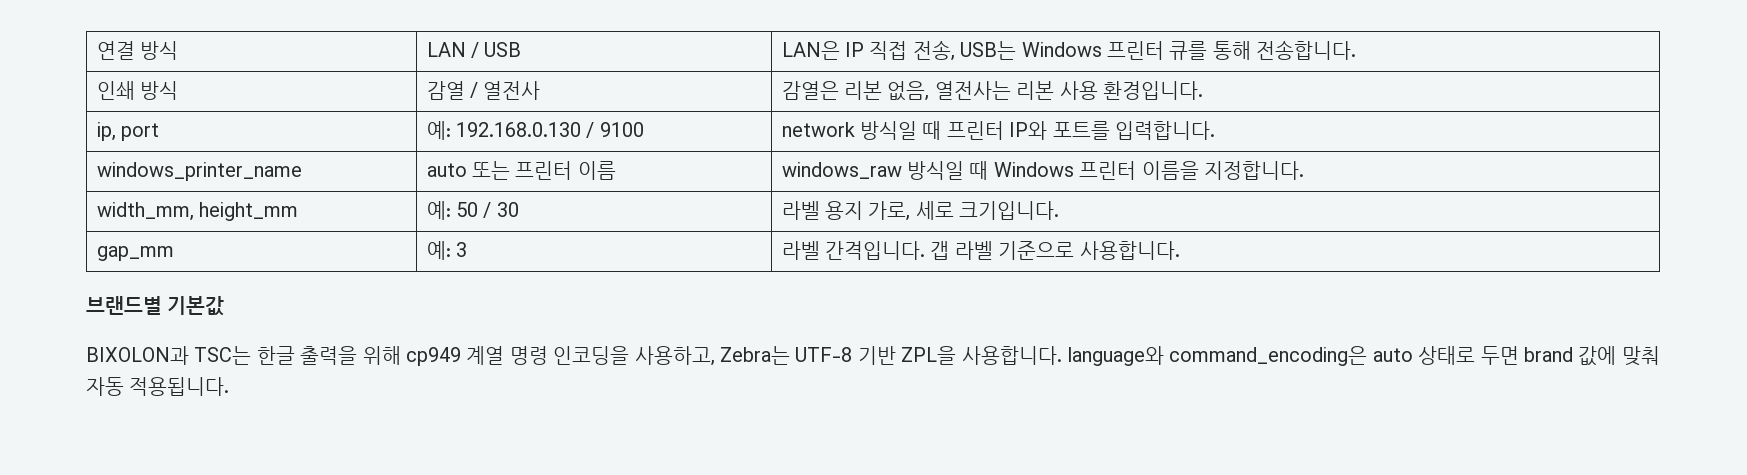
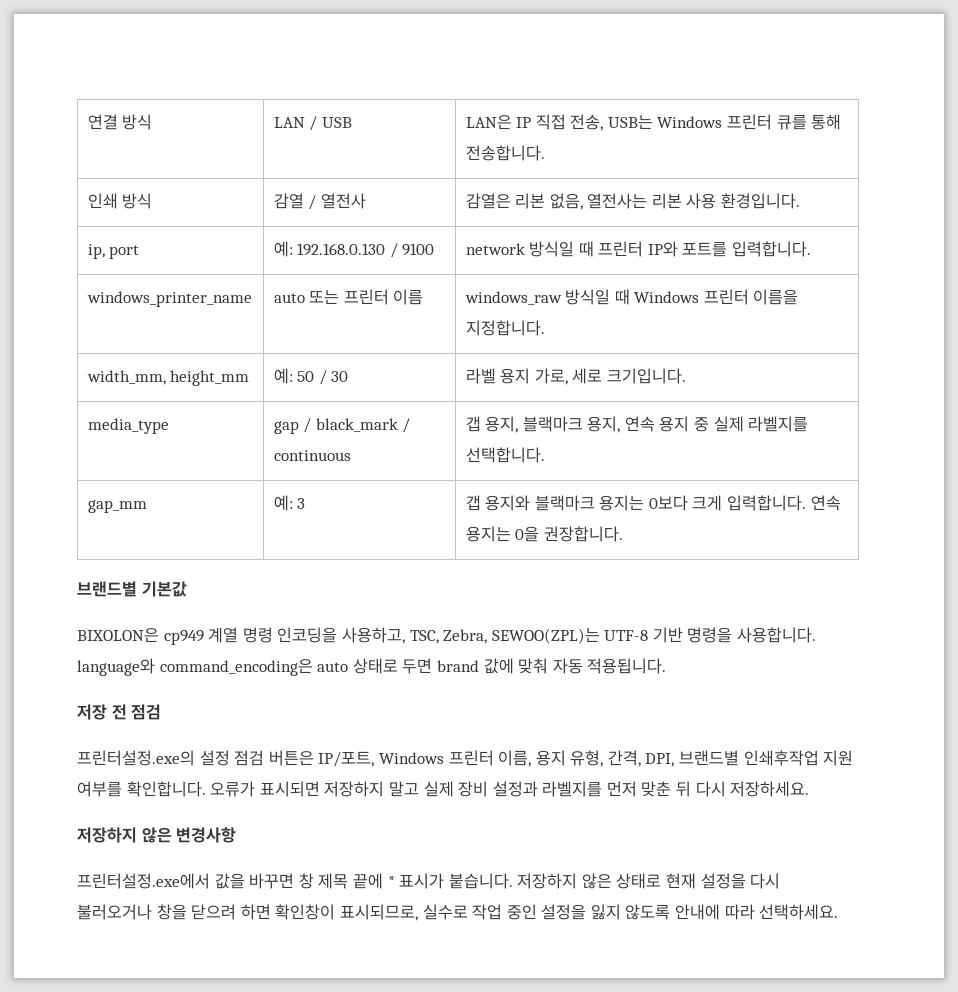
[96,246,174,261] [426,241,468,260] [781,241,1180,260] [86,296,225,316] [86,346,401,365] gap_mm | 예: 3 | 라벨 간격입니다. 갭 라벨 기준으로 사용합니다. // 브랜드별 기본값 // BIXOLON과 TSC는 한글 출력을 위해 -> [87,418,169,434] [273,418,411,434] [273,450,351,461] [465,416,809,433] [465,447,545,463] [87,500,147,513] [273,495,306,511] [465,495,841,511] [465,526,623,542] [77,581,187,597] [77,628,159,643] media_type | gap / black_mark / continuous | 갭 용지, 블랙마크 용지, 연속 용지 중 실제 라벨지를 선택합니다. // gap_mm | 예: 3 | 갭 용지와 블랙마크 용지는 0보다 크게 입력합니다. 연속 용지는 0을 권장합니다. // 브랜드별 기본값 // BIXOLON은
[719,346,790,365] Zebra는 -> [409,628,600,644] TSC, Zebra, SEWOO(ZPL)는
[901,346,957,365] ZPL을 -> [687,627,733,643] 명령을
(230, 386) none -> [77,704,162,720] [77,750,854,767] [77,781,810,797] [77,827,237,843] [77,873,781,889] [77,904,839,921] // 저장 전 점검 // 프린터설정.exe의 설정 점검 버튼은 IP/포트, Windows 프린터 이름, 용지 유형, 간격, DPI, 브랜드별 인쇄후작업 지원 여부를 확인합니다. 오류가 표시되면 저장하지 말고 실제 장비 설정과 라벨지를 먼저 맞춘 뒤 다시 저장하세요. // 저장하지 않은 변경사항 // 프린터설정.exe에서 값을 바꾸면 창 제목 끝에 * 표시가 붙습니다. 저장하지 않은 상태로 현재 설정을 다시 불러오거나 창을 닫으려 하면 확인창이 표시되므로, 실수로 작업 중인 설정을 잃지 않도록 안내에 따라 선택하세요.

